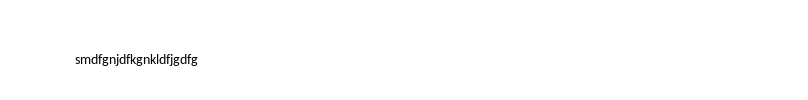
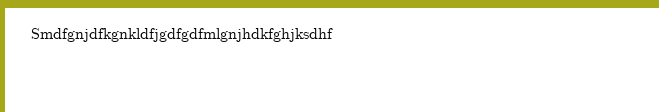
[75,54,198,66] smdfgnjdfkgnkldfjgdfg -> [31,28,333,42] Smdfgnjdfkgnkldfjgdfgdfmlgnjhdkfghjksdhf

